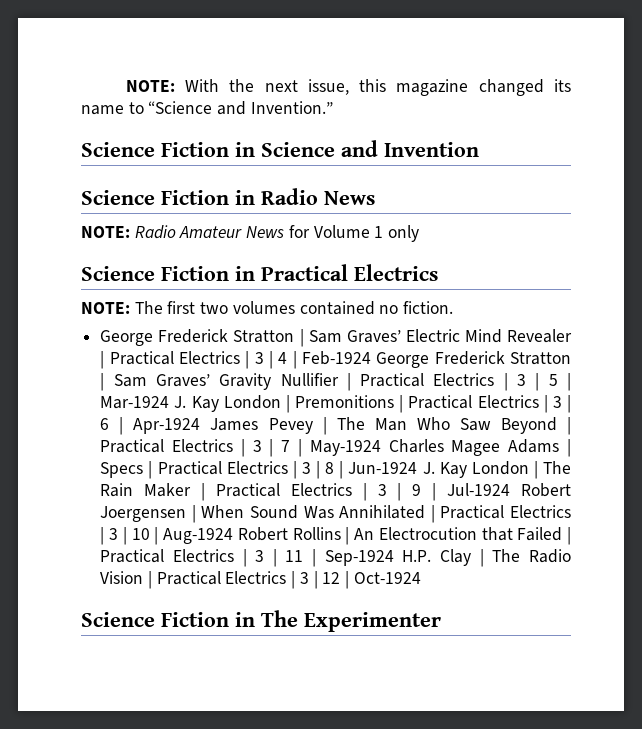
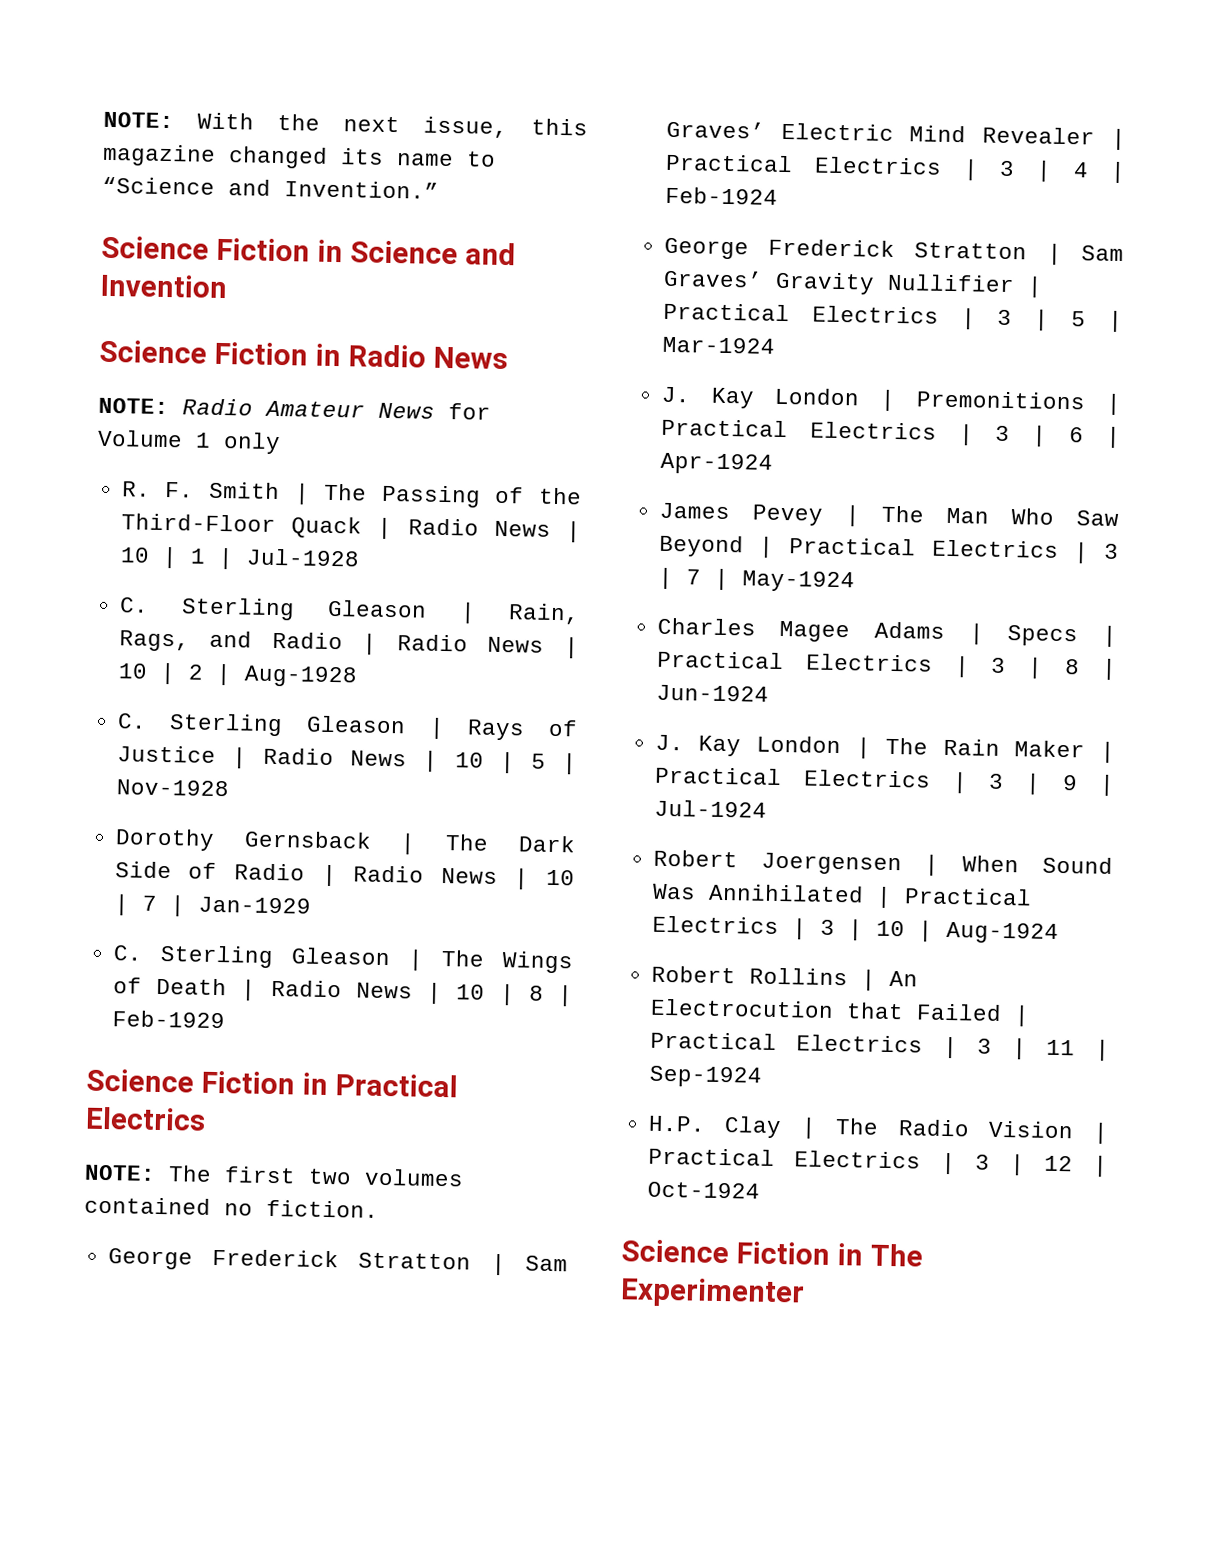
(420, 233) none -> [121,481,582,508] [120,513,581,543] [119,546,360,570] [118,597,580,625] [118,630,579,659] [117,662,358,688] [116,713,578,741] [116,745,577,775] [115,779,229,797] [114,828,576,855] [114,861,575,890] [113,894,311,917] [112,944,573,974] [112,977,573,1007] [111,1010,225,1029] // R. F. Smith | The Passing of the Third-Floor Quack | Radio News | 10 | 1 | Jul-1928 // C. Sterling Gleason | Rain, Rags, and Radio | Radio News | 10 | 2 | Aug-1928 // C. Sterling Gleason | Rays of Justice | Radio News | 10 | 5 | Nov-1928 // Dorothy Gernsback | The Dark Side of Radio | Radio News | 10 | 7 | Jan-1929 // C. Sterling Gleason | The Wings of Death | Radio News | 10 | 8 | Feb-1929
(371, 358) none -> (778, 195) //
(170, 402) none -> (775, 345) //
(201, 426) none -> (773, 463) //
(381, 448) none -> (855, 581) //
(418, 468) none -> (769, 693) //
(511, 489) none -> (767, 808) //
(233, 536) none -> (1059, 932) //
(394, 558) none -> (762, 1076) //

